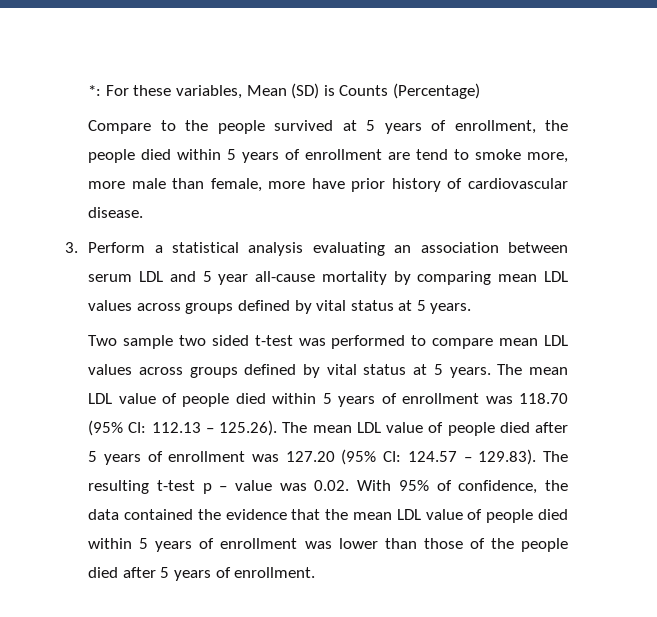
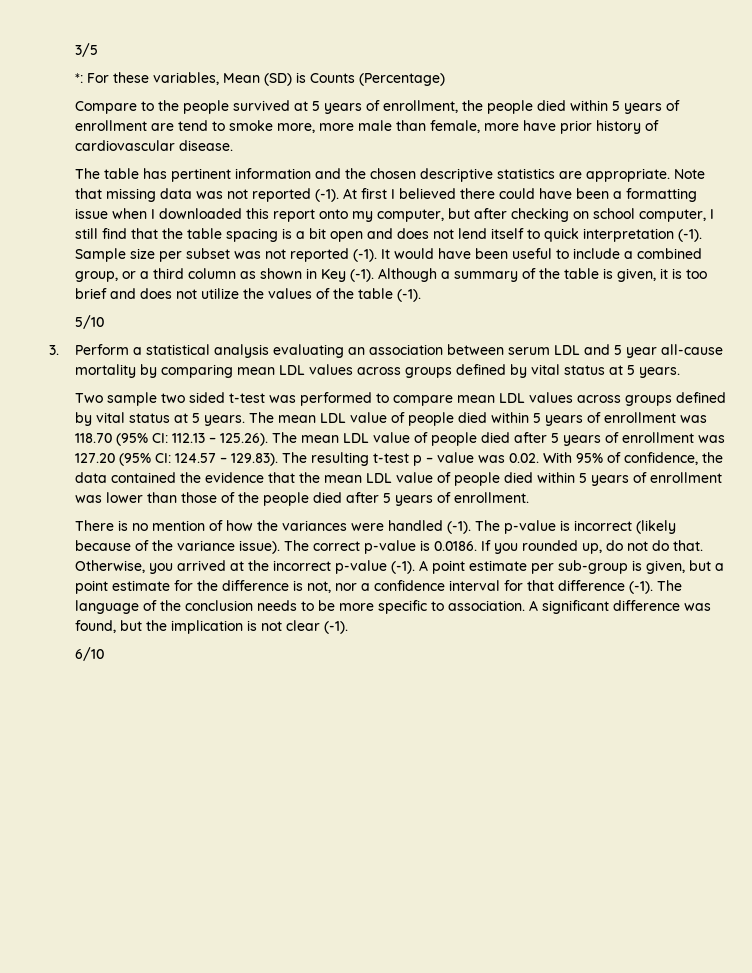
(88, 90) none -> [74,43,98,57] 3/5 //
(144, 212) none -> [74,168,705,182] [74,188,697,202] [74,208,714,222] [74,228,702,242] [74,248,702,262] [74,268,707,282] [74,288,421,302] [74,315,104,329] // The table has pertinent information and the chosen descriptive statistics are appropriate. Note that missing data was not reported (-1). At first I believed there could have been a formatting issue when I downloaded this report onto my computer, but after checking on school computer, I still find that the table spacing is a bit open and does not lend itself to quick interpretation (-1). Sample size per subset was not reported (-1). It would have been useful to include a combined group, or a third column as shown in Key (-1). Although a summary of the table is given, it is too brief and does not utilize the values of the table (-1). // 5/10
(316, 572) none -> [74,520,676,534] [74,540,703,554] [74,560,724,574] [74,580,682,594] [74,600,711,614] [74,620,348,634] [74,647,104,661] // There is no mention of how the variances were handled (-1). The p-value is incorrect (likely because of the variance issue). The correct p-value is 0.0186. If you rounded up, do not do that. Otherwise, you arrived at the incorrect p-value (-1). A point estimate per sub-group is given, but a point estimate for the difference is not, nor a confidence interval for that difference (-1). The language of the conclusion needs to be more specific to association. A significant difference was found, but the implication is not clear (-1). // 6/10

